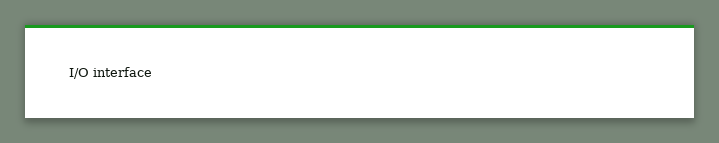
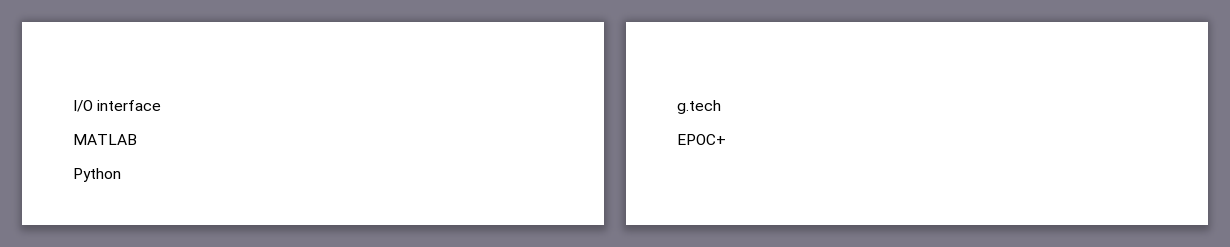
(152, 72) none -> [73,134,137,145] [73,168,121,182] [677,100,721,114] [677,134,726,145] // MATLAB // Python // g.tech // EPOC+

